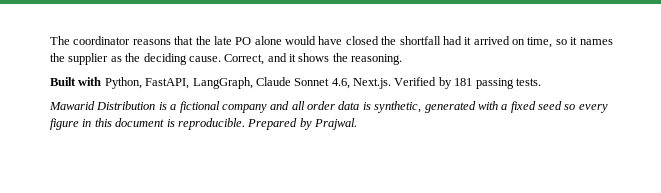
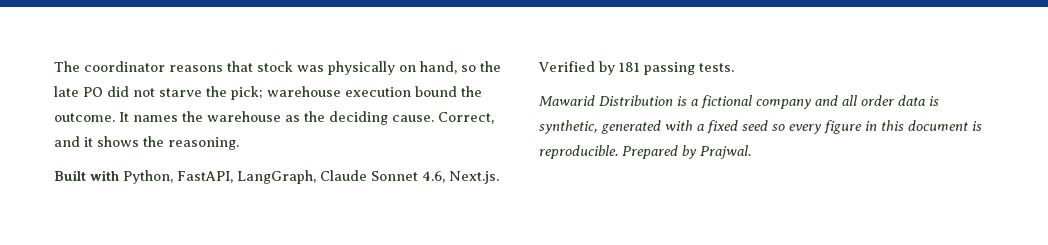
[195,36,578,48] the late PO alone would have closed the shortfall had it arrived on time, so it -> [257,61,501,75] [54,86,482,100] [54,112,129,122] stock was physically on hand, so the late PO did not starve the pick; warehouse execution bound the outcome. It
[68,53,109,65] supplier -> [207,111,281,122] warehouse

